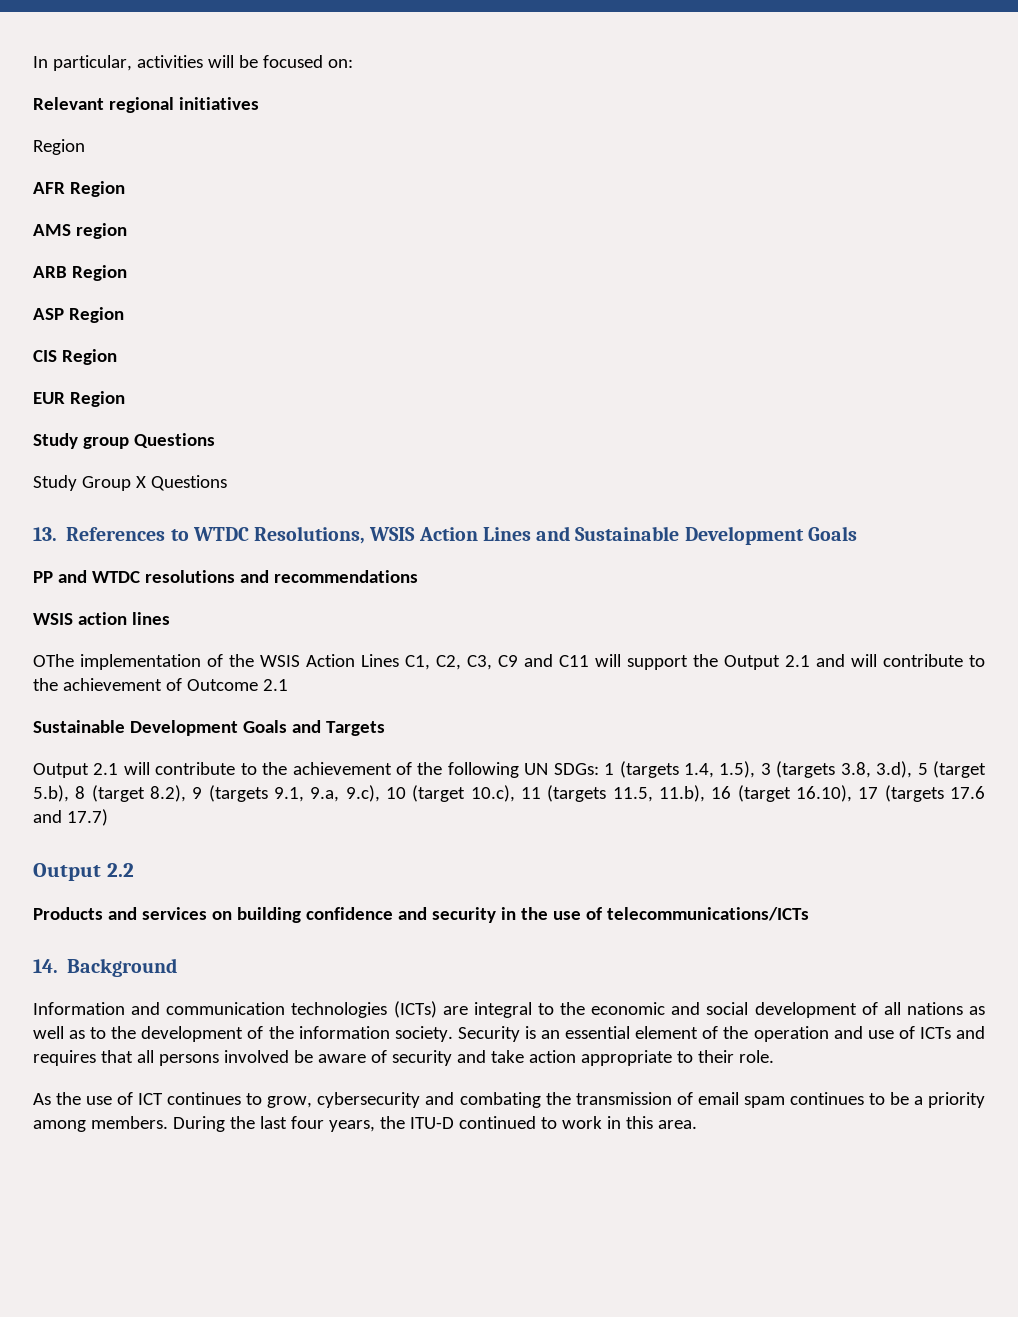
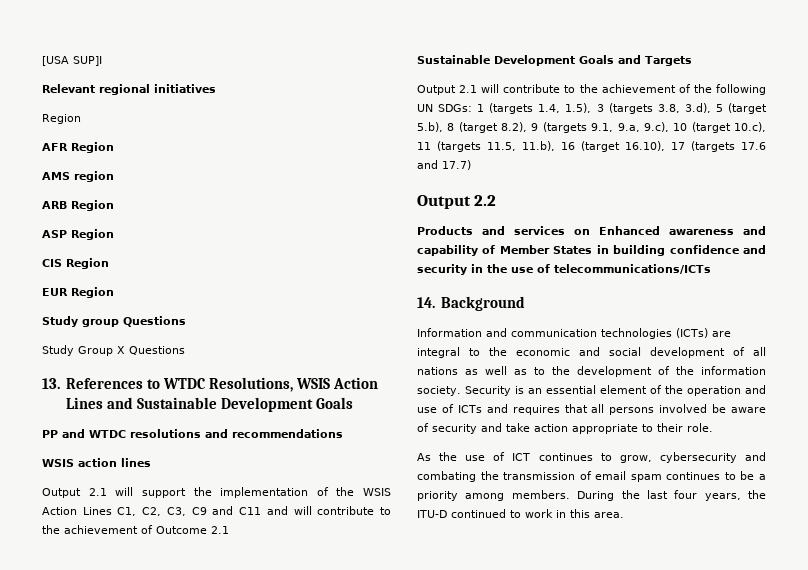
[33,55,353,71] In particular, activities will be focused on: -> [42,56,102,66] [USA SUP]I
[33,654,74,667] OThe -> [42,487,212,498] Output 2.1 will support the
[595,654,810,670] will support the Output 2.1 -> (262, 511) none
(232, 915) none -> [599,226,766,235] [417,245,609,256] Enhanced awareness and capability of Member States in

